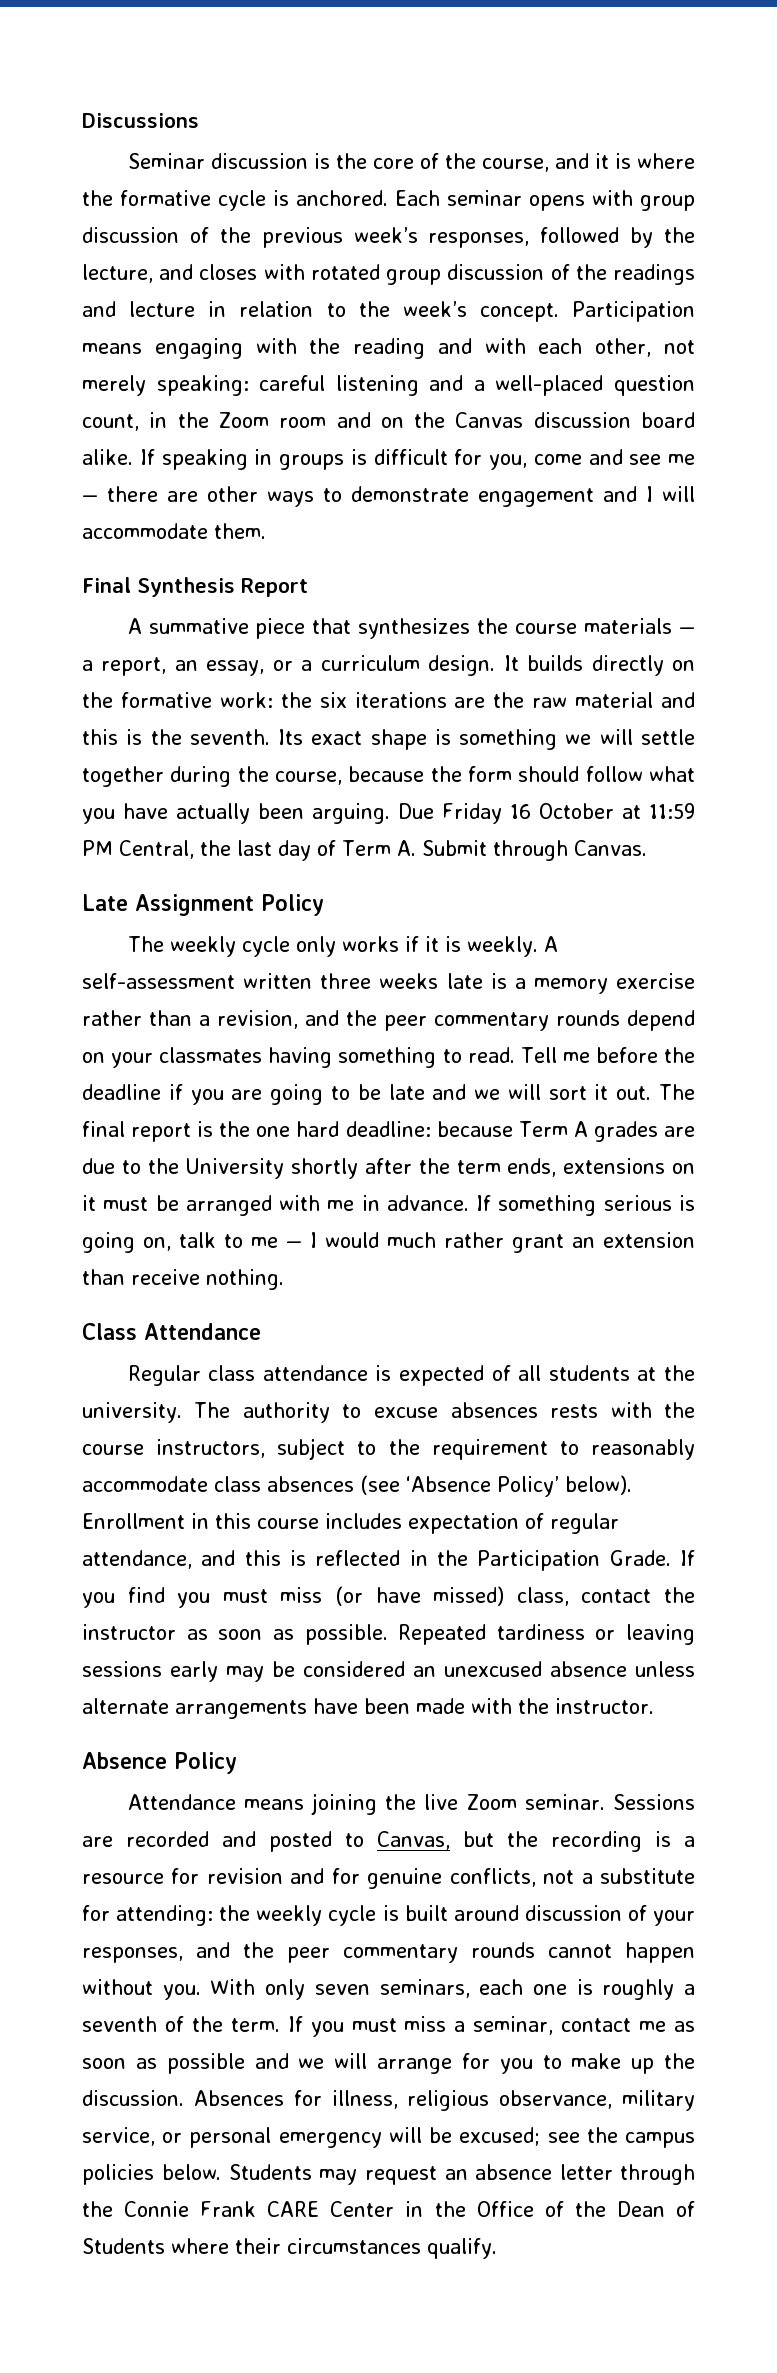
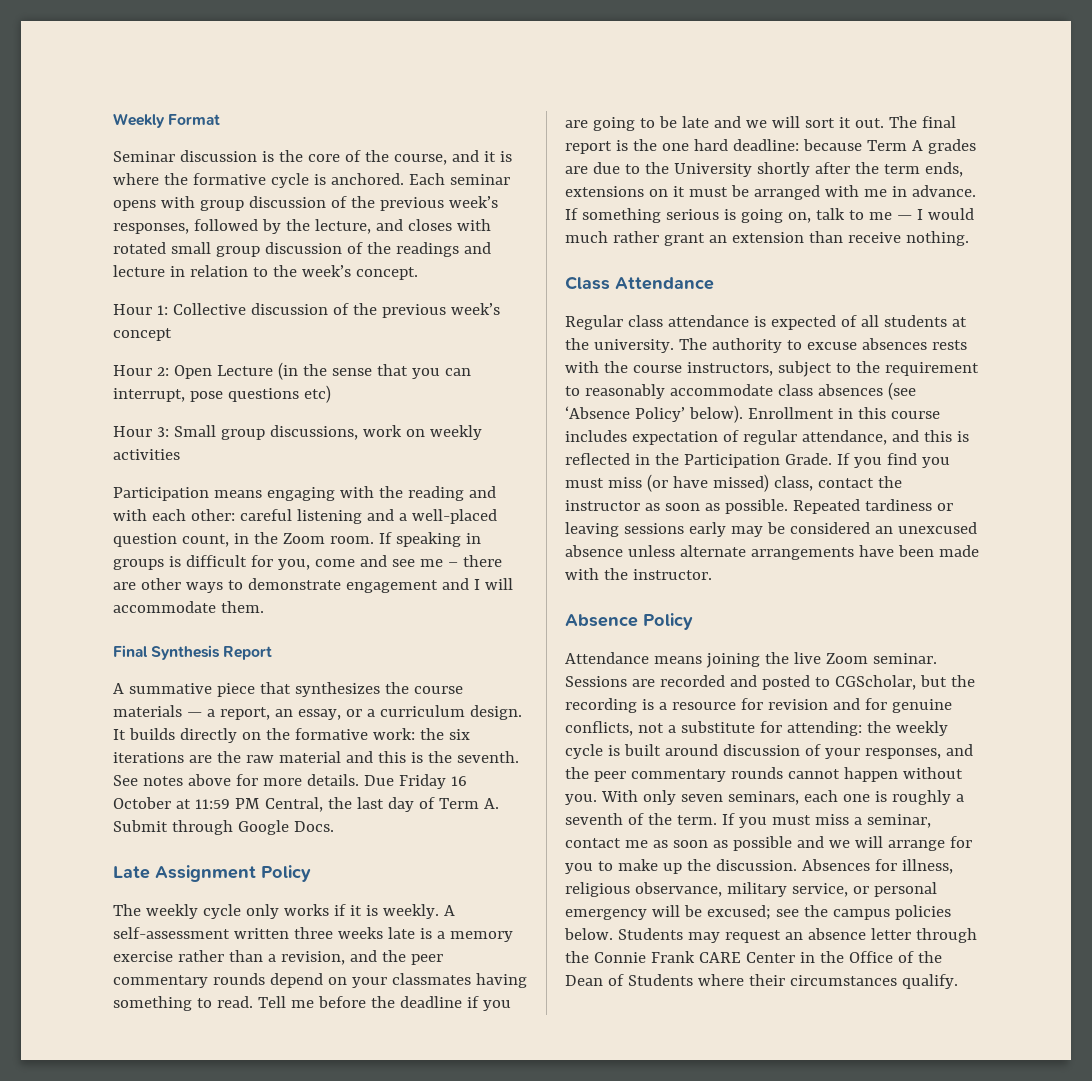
[82,113,199,128] Discussions -> [113,113,221,128] Weekly Format
(380, 272) none -> [170,242,211,254] small
(559, 312) none -> [113,303,500,318] [113,328,172,341] [113,362,471,380] [113,385,331,403] [113,425,482,440] [113,449,180,460] // Hour 1: Collective discussion of the previous week’s concept // Hour 2: Open Lecture (in the sense that you can interrupt, pose questions etc) // Hour 3: Small group discussions, work on weekly activities //
[595,338,695,357] [82,375,249,396] other, not merely speaking: -> [190,509,235,521] other:
[279,412,695,428] [82,449,133,465] room and on the Canvas discussion board alike. -> [329,536,374,544] room.
[82,495,98,502] — -> [447,562,458,567] –
[278,729,695,750] [82,766,695,787] [82,803,390,824] Its exact shape is something we will settle together during the course, because the form should follow what you have actually been arguing. -> [113,774,359,786] See notes above for more details.
[573,840,647,856] Canvas. -> [237,820,334,835] Google Docs.
[377,1831,450,1850] Canvas, -> [834,675,916,690] CGScholar,

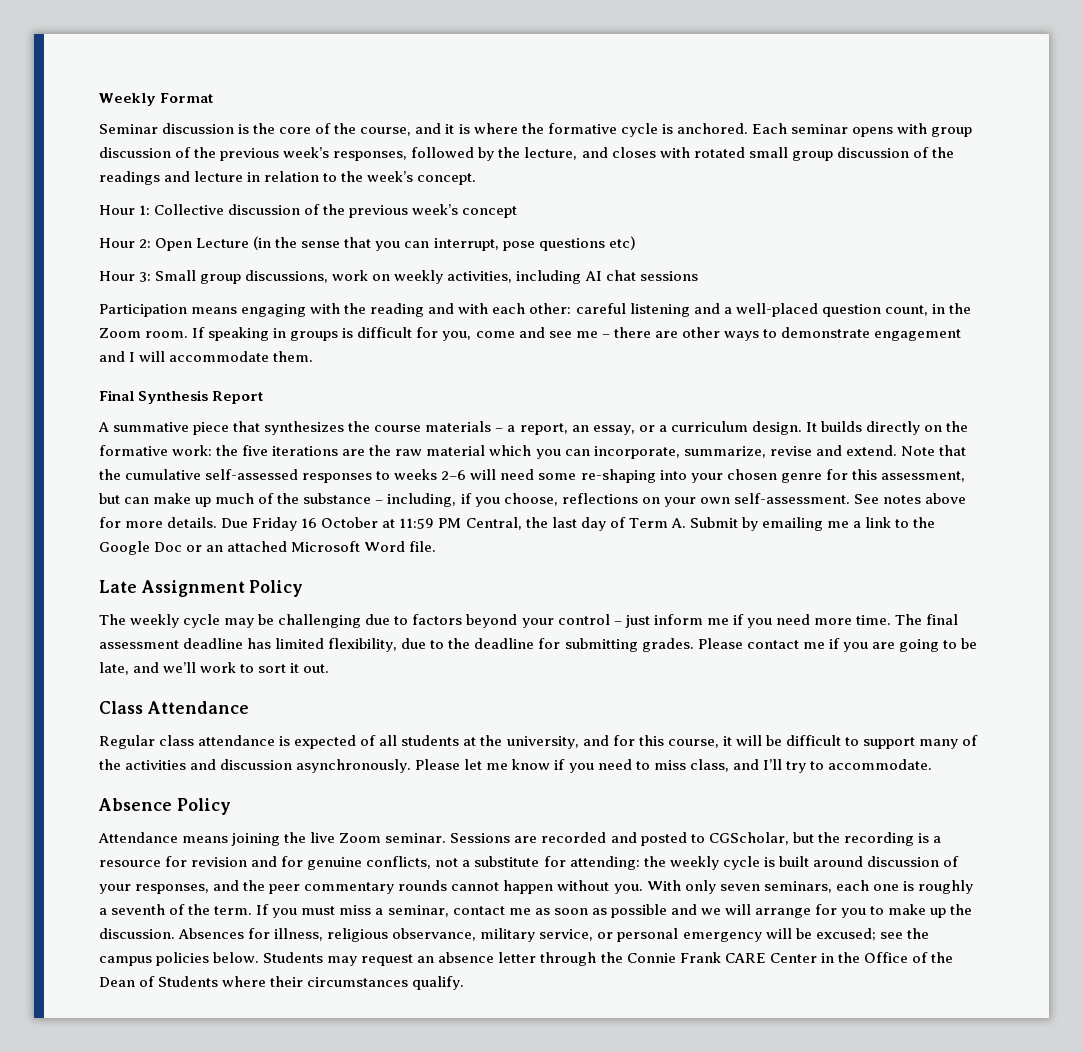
[113,449,180,460] activities -> [447,270,698,284] activities, including AI chat sessions
[186,712,202,717] — -> [495,428,504,432] –
[448,729,470,740] six -> [242,445,269,456] five
[345,751,519,763] and this is the seventh. -> [489,445,966,459] [99,469,965,483] [99,493,850,507] which you can incorporate, summarize, revise and extend. Note that the cumulative self-assessed responses to weeks 2–6 will need some re-shaping into your chosen genre for this assessment, but can make up much of the substance – including, if you choose, reflections on your own self-assessment.
[171,820,334,835] through Google Docs. -> [741,517,936,531] [99,541,437,555] by emailing me a link to the Google Doc or an attached Microsoft Word file.
[245,904,455,919] [113,927,513,942] [113,950,443,965] [113,973,527,988] [113,996,462,1011] only works if it is weekly. A self-assessment written three weeks late is a memory exercise rather than a revision, and the peer commentary rounds depend on your classmates having something to read. Tell me before the deadline -> [224,614,959,628] [99,638,825,652] may be challenging due to factors beyond your control – just inform me if you need more time. The final assessment deadline has limited flexibility, due to the deadline for submitting grades. Please contact me
[681,116,956,128] [565,139,976,154] [565,162,963,177] [565,185,976,200] [565,208,974,223] [565,231,969,246] late and we will sort it out. The final report is the one hard deadline: because Term A grades are due to the University shortly after the term ends, extensions on it must be arranged with me in advance. If something serious is going on, talk to me — I would much rather grant an extension than receive nothing. -> [99,662,330,675] late, and we’ll work to sort it out.
[593,338,967,353] [565,361,979,377] [565,382,916,400] [565,405,940,423] [565,430,969,445] [565,453,950,468] [565,474,902,492] [565,499,953,514] [565,522,977,537] [565,545,979,560] [565,568,712,580] university. The authority to excuse absences rests with the course instructors, subject to the requirement to reasonably accommodate class absences (see ‘Absence Policy’ below). Enrollment in this course includes expectation of regular attendance, and this is reflected in the Participation Grade. If you find you must miss (or have missed) class, contact the instructor as soon as possible. Repeated tardiness or leaving sessions early may be considered an unexcused absence unless alternate arrangements have been made with the instructor. -> [506,735,979,749] [99,759,932,773] university, and for this course, it will be difficult to support many of the activities and discussion asynchronously. Please let me know if you need to miss class, and I’ll try to accommodate.

